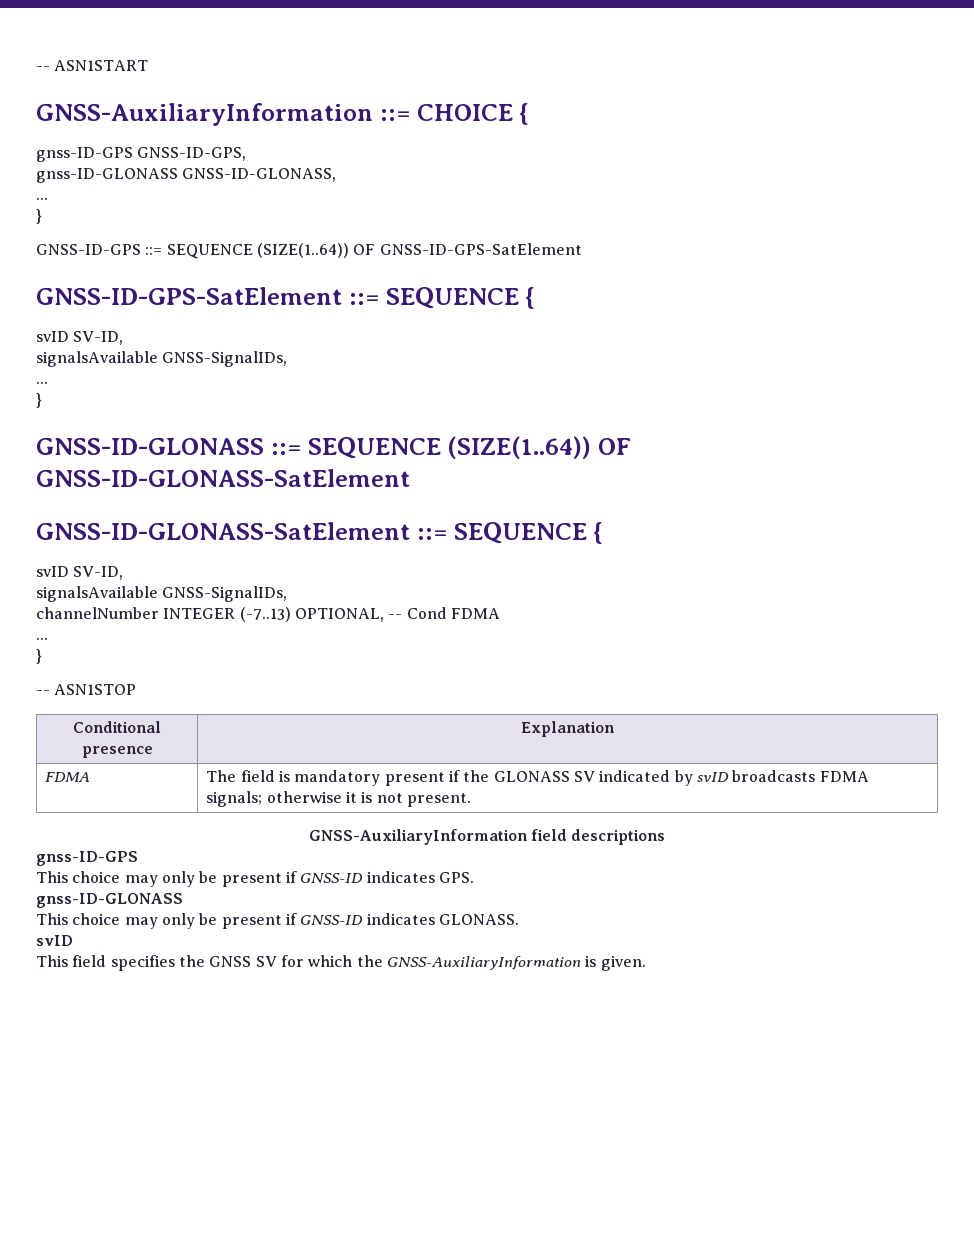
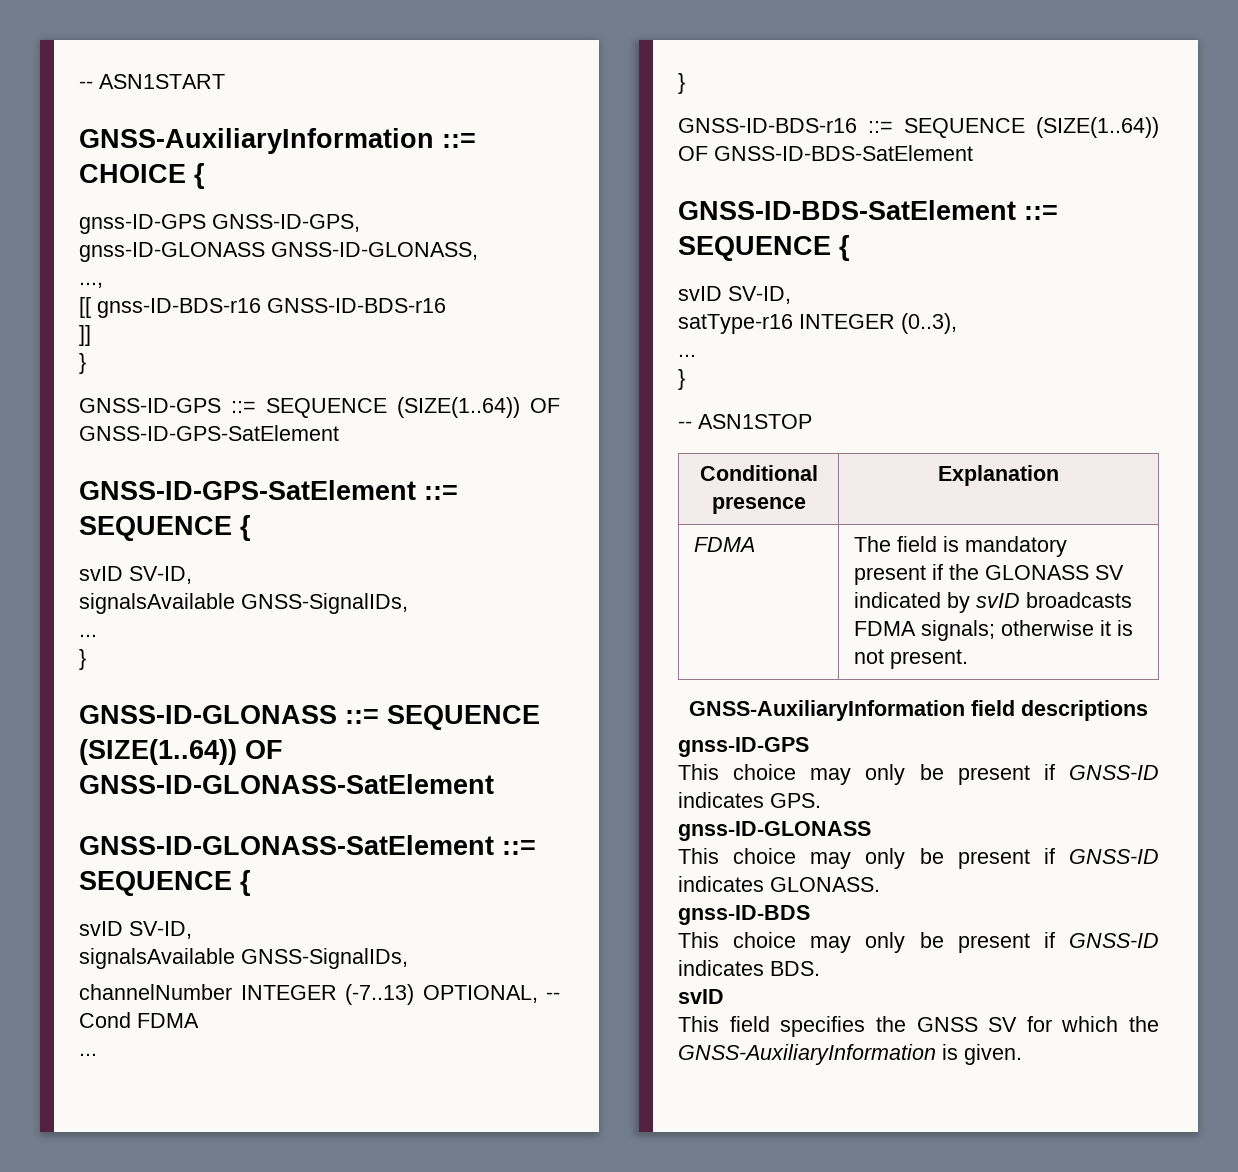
[36,197,48,200] ... -> [79,282,103,288] [79,297,446,318] [79,325,91,346] ..., // [[ gnss-ID-BDS-r16 GNSS-ID-BDS-r16 // ]]
(42, 656) none -> [678,117,1159,138] [678,145,973,161] [678,200,1058,220] [678,235,850,261] [678,286,791,304] [678,313,957,334] [678,354,696,357] [678,369,685,390] // GNSS-ID-BDS-r16 ::= SEQUENCE (SIZE(1..64)) OF GNSS-ID-BDS-SatElement // GNSS-ID-BDS-SatElement ::= SEQUENCE { // svID SV-ID, // satType-r16 INTEGER (0..3), // ... // }
(519, 919) none -> [678,905,810,925] [678,932,1159,953] [678,960,820,976] // gnss-ID-BDS // This choice may only be present if GNSS-ID indicates BDS.

